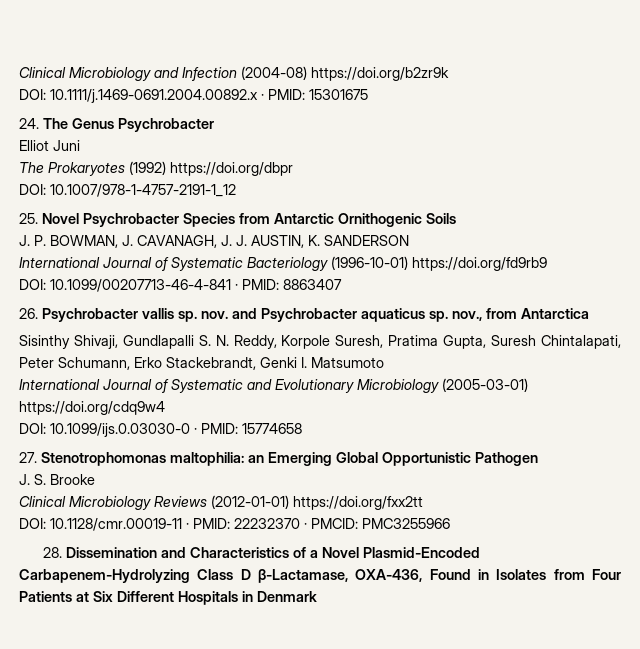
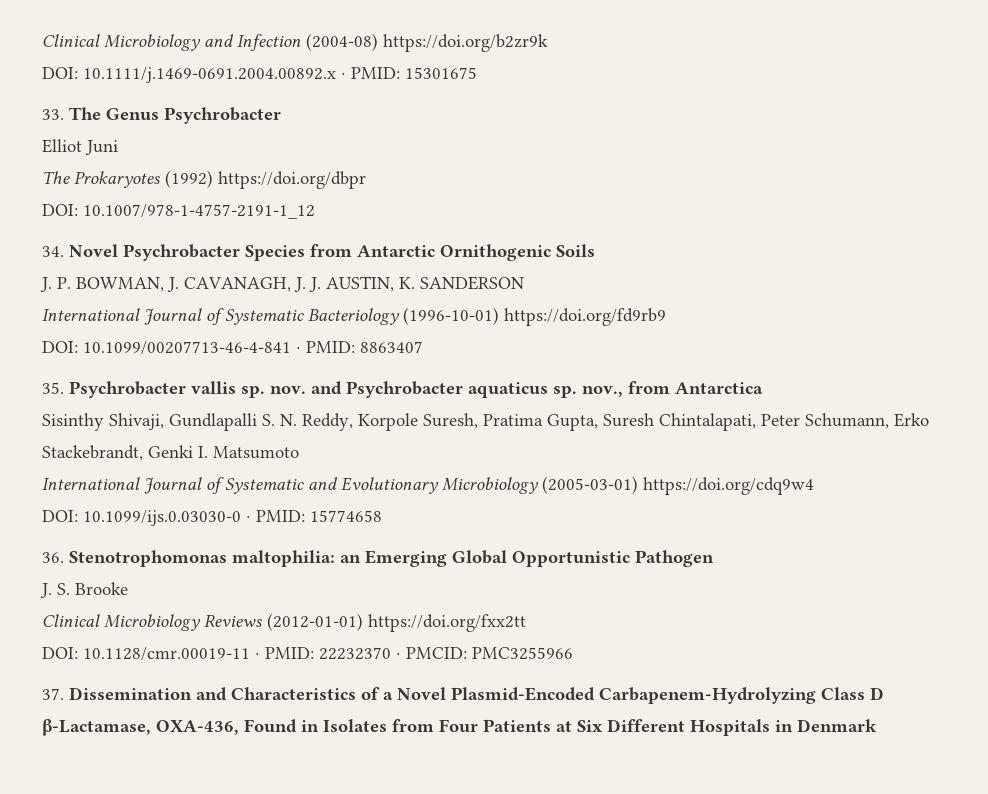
[19,118,39,129] 24. -> [42,109,64,120] 33.
[19,213,38,224] 25. -> [42,246,64,257] 34.
[19,308,38,319] 26. -> [42,382,64,394] 35.
[19,452,37,463] 27. -> [42,552,64,563] 36.
[43,547,63,558] 28. -> [42,688,64,700] 37.

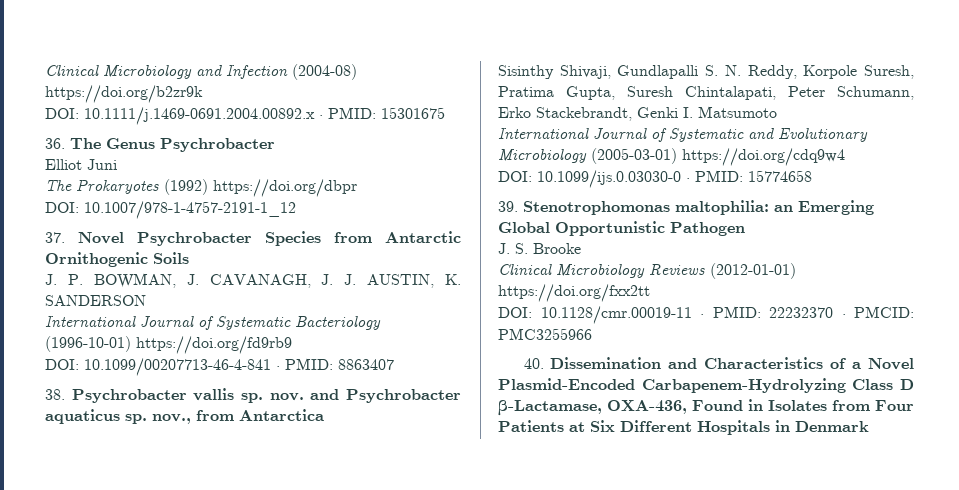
[42,109,64,120] 33. -> [45,138,65,149] 36.
[42,246,64,257] 34. -> [45,232,65,243] 37.
[42,382,64,394] 35. -> [45,389,65,400] 38.
[42,552,64,563] 36. -> [498,201,518,212] 39.
[42,688,64,700] 37. -> [523,358,544,369] 40.

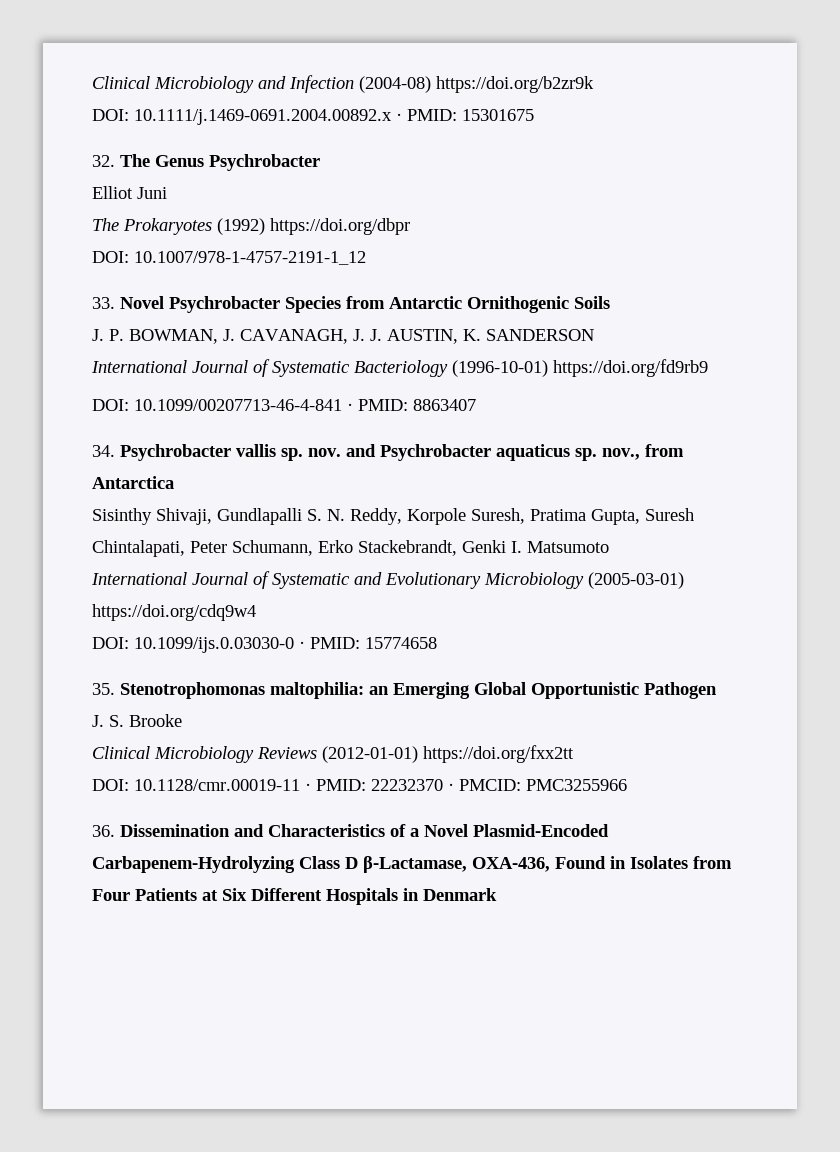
[45,138,65,149] 36. -> [92,155,115,167] 32.
[45,232,65,243] 37. -> [92,297,115,309] 33.
[45,389,65,400] 38. -> [92,445,115,457] 34.
[498,201,518,212] 39. -> [92,683,115,695] 35.
[523,358,544,369] 40. -> [92,825,115,837] 36.

